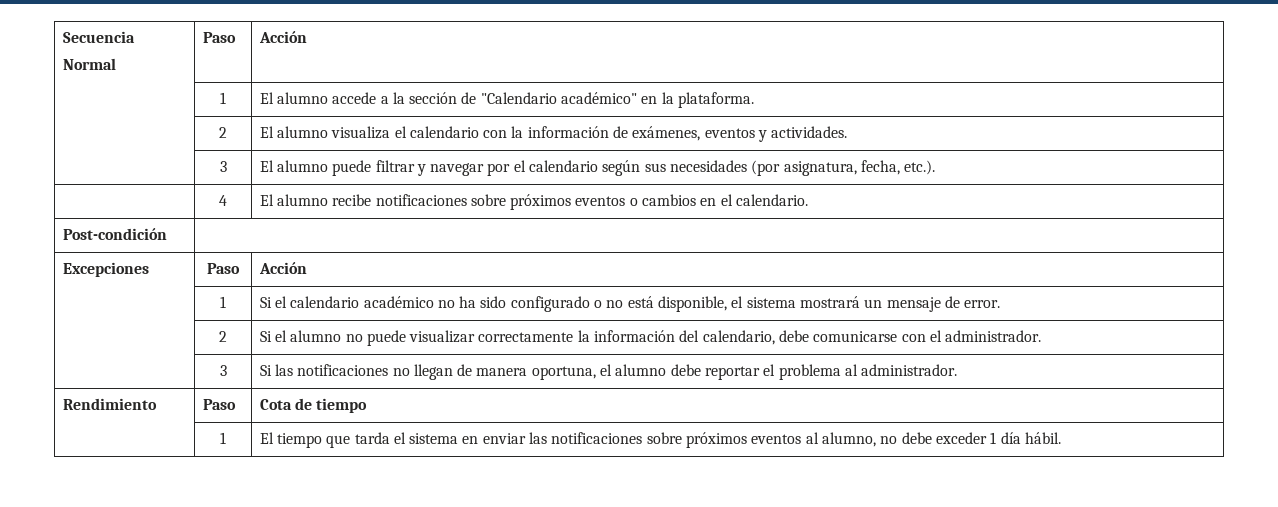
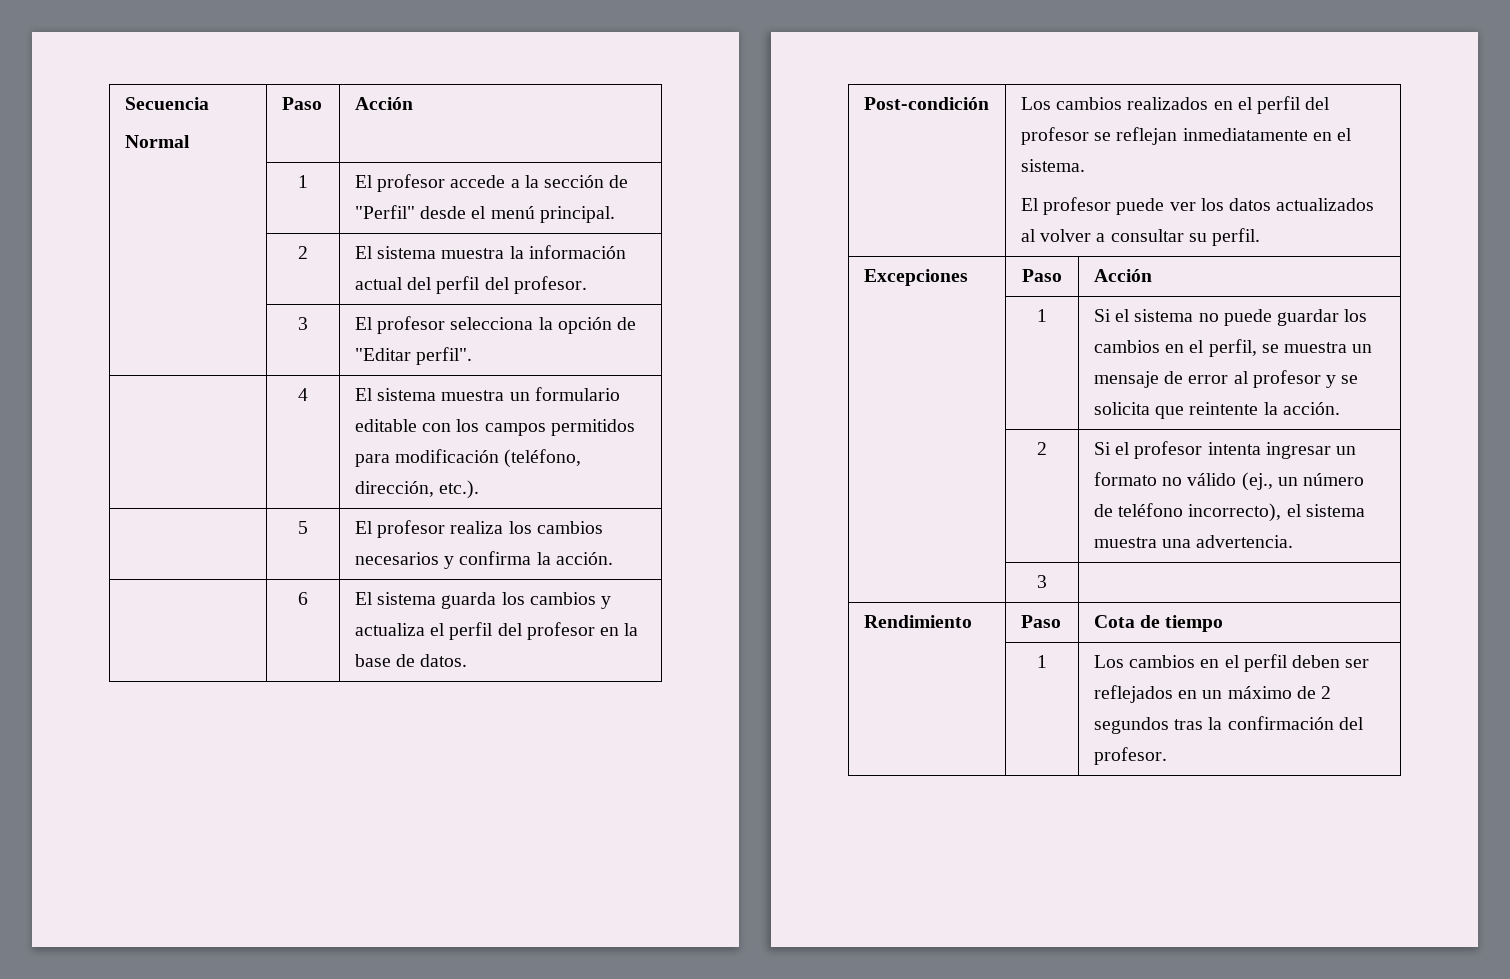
[276,92,328,104] alumno -> [377,174,446,192] profesor
[480,92,755,108] [219,127,227,138] [259,126,848,142] [219,161,227,172] [259,160,936,176] [219,195,227,206] [259,194,809,210] [62,228,167,240] "Calendario académico" en la plataforma. // | 2 | El alumno visualiza el calendario con la información de exámenes, eventos y actividades. // | 3 | El alumno puede filtrar y navegar por el calendario según sus necesidades (por asignatura, fecha, etc.). // | 4 | El alumno recibe notificaciones sobre próximos eventos o cambios en el calendario. // Post-condición | -> [354,205,615,223] [298,246,308,259] [354,245,626,259] [354,276,587,294] [298,317,308,330] [354,316,637,334] [354,347,473,365] [298,388,308,401] [354,387,620,401] [354,419,635,436] [354,449,582,468] [354,480,480,499] [298,521,308,534] [354,520,603,538] [354,551,613,569] [298,592,308,605] [354,592,612,609] [354,622,639,640] [354,654,468,667] [863,97,989,110] [1020,96,1331,114] [1020,127,1353,145] [1020,159,1085,172] [1020,197,1375,215] [1020,228,1261,246] "Perfil" desde el menú principal. // | 2 | El sistema muestra la información actual del perfil del profesor. // | 3 | El profesor selecciona la opción de "Editar perfil". // | 4 | El sistema muestra un formulario editable con los campos permitidos para modificación (teléfono, dirección, etc.). // | 5 | El profesor realiza los cambios necesarios y confirma la acción. // | 6 | El sistema guarda los cambios y actualiza el perfil del profesor en la base de datos. // Post-condición | Los cambios realizados en el perfil del profesor se reflejan inmediatamente en el sistema. // El profesor puede ver los datos actualizados al volver a consultar su perfil.
[290,296,1001,312] [219,331,227,342] [259,330,1042,346] [219,365,227,376] [259,364,958,380] calendario académico no ha sido configurado o no está disponible, el sistema mostrará un mensaje de error. // | 2 | Si el alumno no puede visualizar correctamente la información del calendario, debe comunicarse con el administrador. // | 3 | Si las notificaciones no llegan de manera oportuna, el alumno debe reportar el problema al administrador. -> [1134,309,1368,326] [1093,339,1373,357] [1093,370,1359,388] [1093,402,1340,419] [1037,442,1047,455] [1093,441,1357,459] [1093,472,1365,491] [1093,503,1365,522] [1093,535,1294,548] [1037,575,1047,588] sistema no puede guardar los cambios en el perfil, se muestra un mensaje de error al profesor y se solicita que reintente la acción. // | 2 | Si el profesor intenta ingresar un formato no válido (ej., un número de teléfono incorrecto), el sistema muestra una advertencia. // | 3 |
[259,432,1061,448] El tiempo que tarda el sistema en enviar las notificaciones sobre próximos eventos al alumno, no debe exceder 1 día hábil. -> [1093,654,1370,672] [1093,685,1332,703] [1093,716,1364,734] [1093,747,1167,765] Los cambios en el perfil deben ser reflejados en un máximo de 2 segundos tras la confirmación del profesor.

